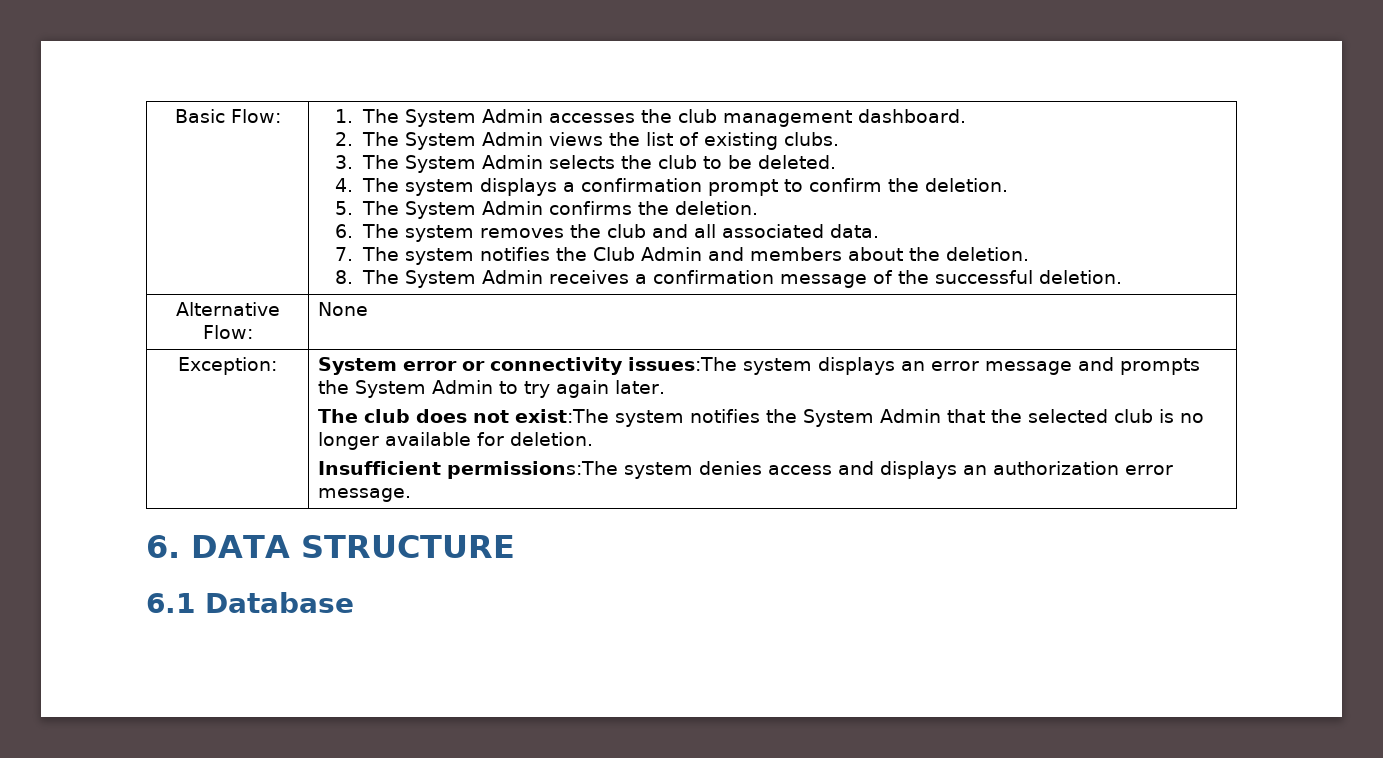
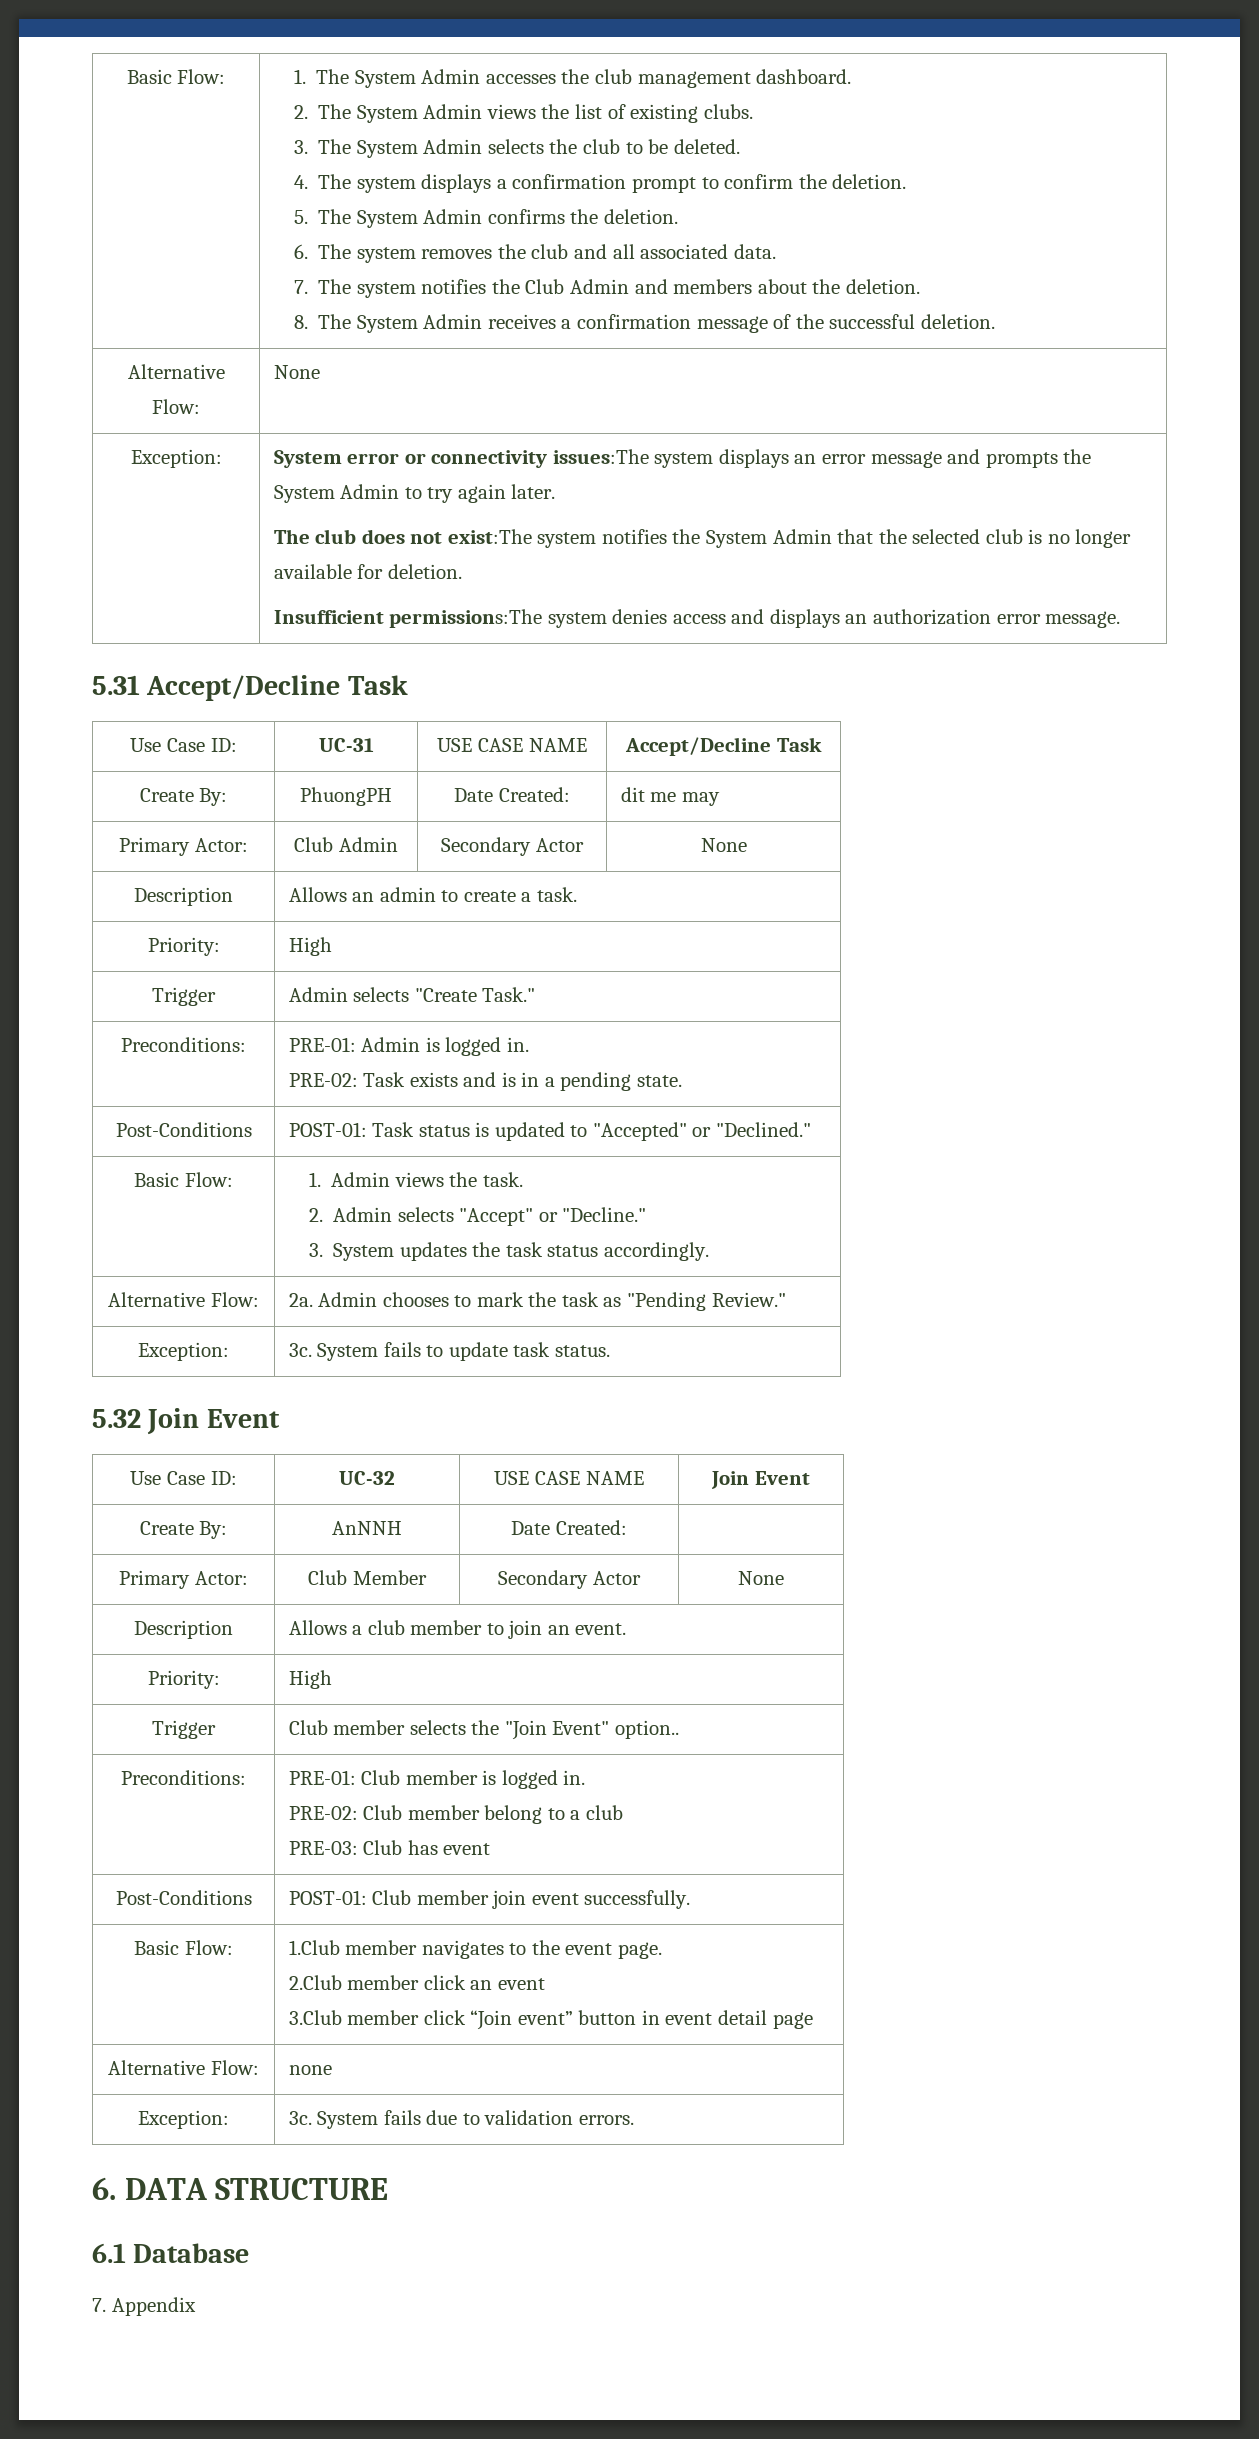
(411, 495) none -> [92,675,408,701] [130,738,237,752] [318,738,374,752] [437,738,587,752] [625,737,822,756] [139,788,228,806] [300,787,392,806] [454,787,570,802] [620,787,720,806] [119,837,248,856] [294,837,398,852] [441,837,584,856] [700,838,747,852] [134,887,233,906] [288,887,577,902] [147,937,220,956] [288,937,332,956] [152,987,216,1006] [288,987,536,1002] [121,1037,246,1052] [288,1037,529,1056] [288,1072,682,1091] [115,1122,252,1137] [288,1122,811,1141] [134,1172,233,1187] [309,1172,523,1187] [309,1207,647,1226] [309,1242,710,1261] [108,1292,259,1307] [288,1292,786,1311] [138,1342,229,1361] [288,1342,610,1361] [92,1408,280,1435] [130,1471,237,1485] [339,1471,395,1485] [494,1471,644,1485] [711,1471,810,1489] [139,1521,228,1539] [332,1521,402,1535] [511,1520,627,1535] [119,1570,248,1589] [308,1570,427,1585] [498,1570,641,1589] [738,1571,784,1585] [134,1620,233,1639] [288,1620,627,1639] [147,1670,220,1689] [288,1670,332,1689] [152,1720,216,1739] [288,1720,679,1740] [121,1770,246,1785] [288,1770,586,1789] [288,1805,623,1824] [288,1840,491,1855] [115,1890,252,1905] [288,1890,691,1909] [134,1940,233,1955] [288,1940,662,1959] [288,1975,545,1990] [288,2010,813,2030] [108,2060,259,2075] [288,2065,332,2075] [138,2110,229,2129] [288,2110,634,2129] // 5.31 Accept/Decline Task // Use Case ID: | UC-31 | USE CASE NAME | Accept/Decline Task // Create By: | PhuongPH | Date Created: | dit me may // Primary Actor: | Club Admin | Secondary Actor | None // Description | Allows an admin to create a task. // Priority: | High // Trigger | Admin selects "Create Task." // Preconditions: | PRE-01: Admin is logged in. // PRE-02: Task exists and is in a pending state. // Post-Conditions | POST-01: Task status is updated to "Accepted" or "Declined." // Basic Flow: | 1. Admin views the task. // 2. Admin selects "Accept" or "Decline." // 3. System updates the task status accordingly. // Alternative Flow: | 2a. Admin chooses to mark the task as "Pending Review." // Exception: | 3c. System fails to update task status. // 5.32 Join Event // Use Case ID: | UC-32 | USE CASE NAME | Join Event // Create By: | AnNNH | Date Created: | // Primary Actor: | Club Member | Secondary Actor | None // Description | Allows a club member to join an event. // Priority: | High // Trigger | Club member selects the "Join Event" option.. // Preconditions: | PRE-01: Club member is logged in. // PRE-02: Club member belong to a club // PRE-03: Club has event // Post-Conditions | POST-01: Club member join event successfully. // Basic Flow: | 1.Club member navigates to the event page. // 2.Club member click an event // 3.Club member click “Join event” button in event detail page // Alternative Flow: | none // Exception: | 3c. System fails due to validation errors.
(354, 602) none -> [92,2297,196,2316] // 7. Appendix

